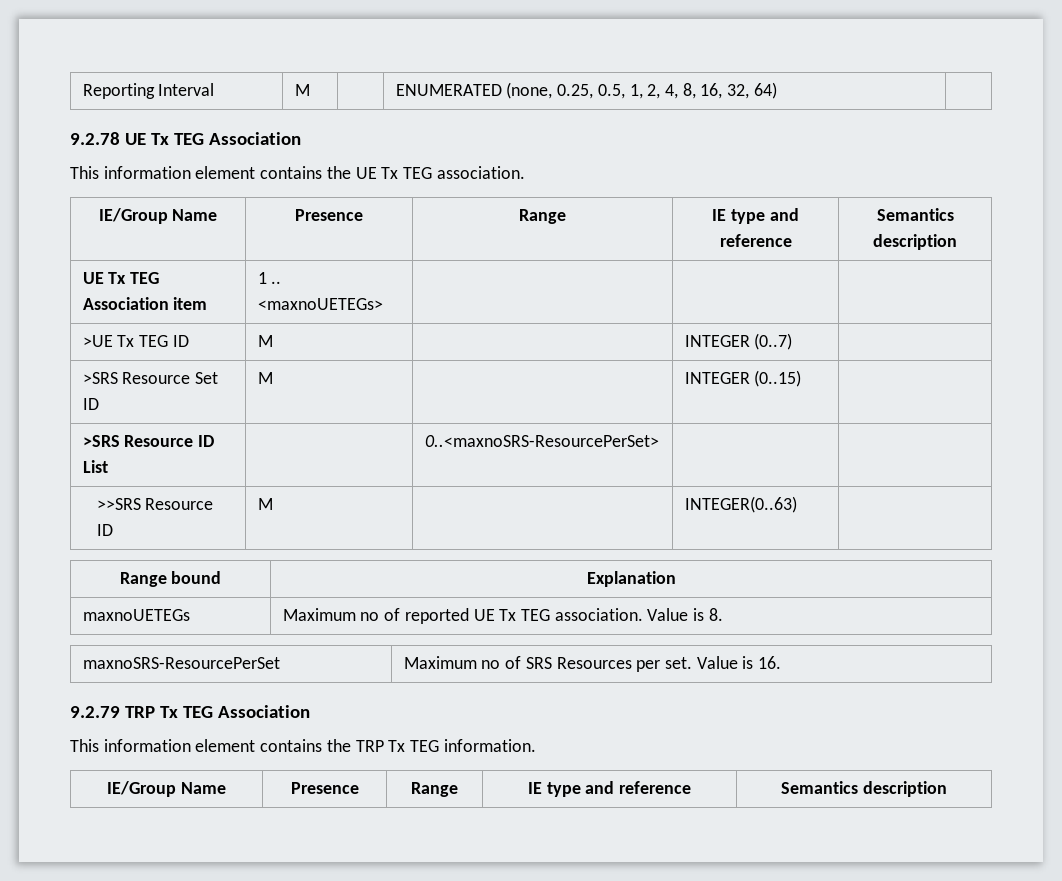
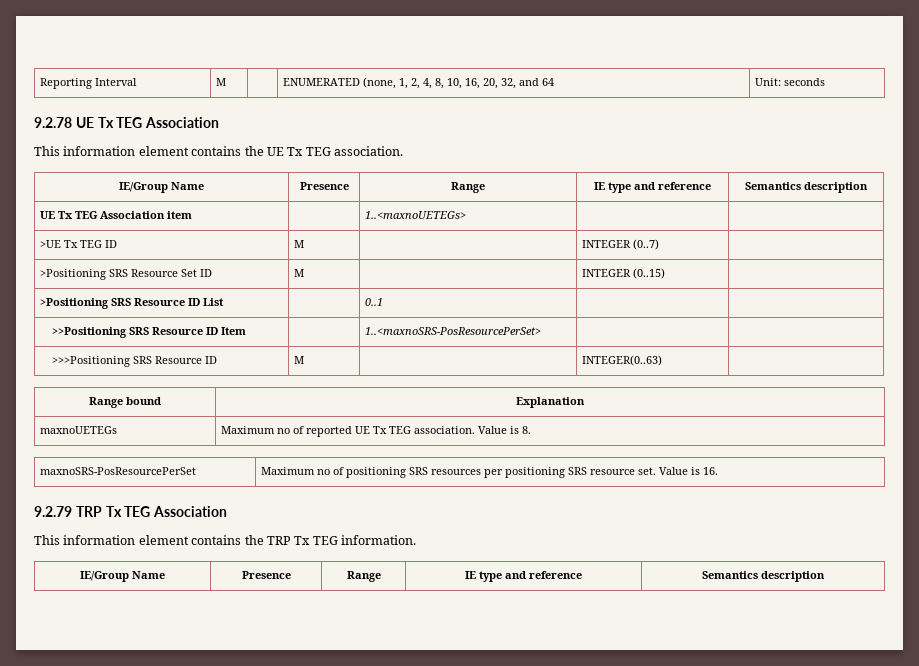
[557,84,625,99] 0.25, 0.5, -> (397, 83) none
[700,82,777,99] 16, 32, 64) | -> [447,78,555,89] [755,78,826,86] 10, 16, 20, 32, and 64 | Unit: seconds
[257,272,282,284] [257,298,383,310] 1 .. <maxnoUETEGs> | -> [365,211,467,219] | 1..<maxnoUETEGs>
[82,372,118,384] >SRS -> [40,269,129,280] >Positioning SRS
[82,435,120,447] >SRS -> [40,298,132,309] >Positioning SRS
[424,435,659,447] [96,498,141,510] 0..<maxnoSRS-ResourcePerSet> | | // >>SRS -> [365,298,384,306] [51,327,246,338] [365,327,542,335] [51,356,152,367] 0..1 | | // >>Positioning SRS Resource ID Item | | 1..<maxnoSRS-PosResourcePerSet> | | // >>>Positioning SRS
[82,657,280,669] [403,656,661,672] maxnoSRS-ResourcePerSet | Maximum no of SRS Resources per -> [40,467,197,475] [261,467,636,478] maxnoSRS-PosResourcePerSet | Maximum no of positioning SRS resources per positioning SRS resource

